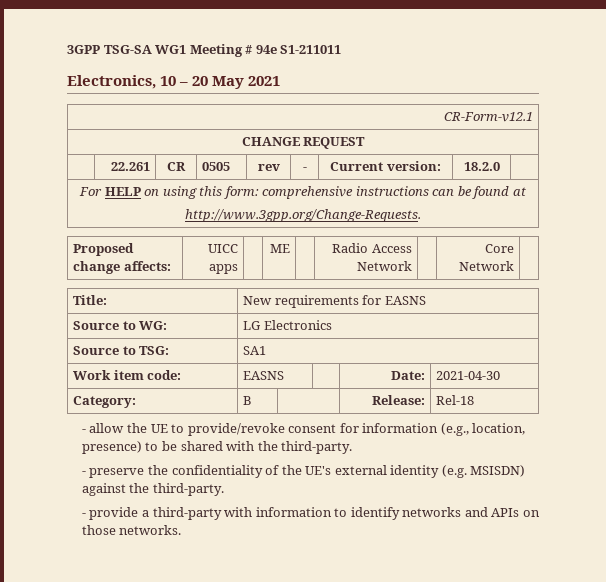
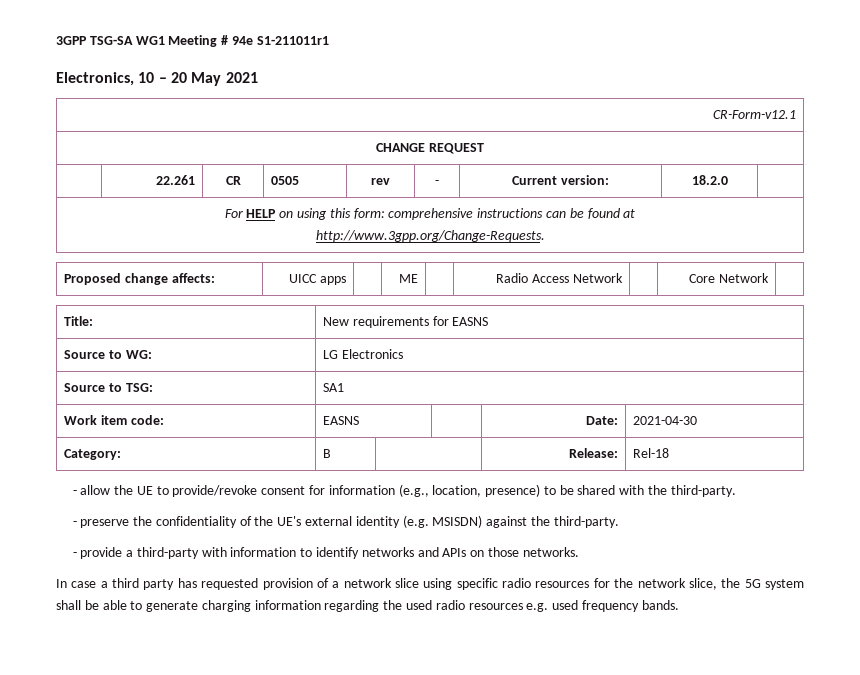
[280,45,342,54] S1-211011 -> [256,36,329,45] S1-211011r1
(182, 530) none -> [56,578,805,590] [56,600,679,612] // In case a third party has requested provision of a network slice using specific radio resources for the network slice, the 5G system shall be able to generate charging information regarding the used radio resources e.g. used frequency bands.

